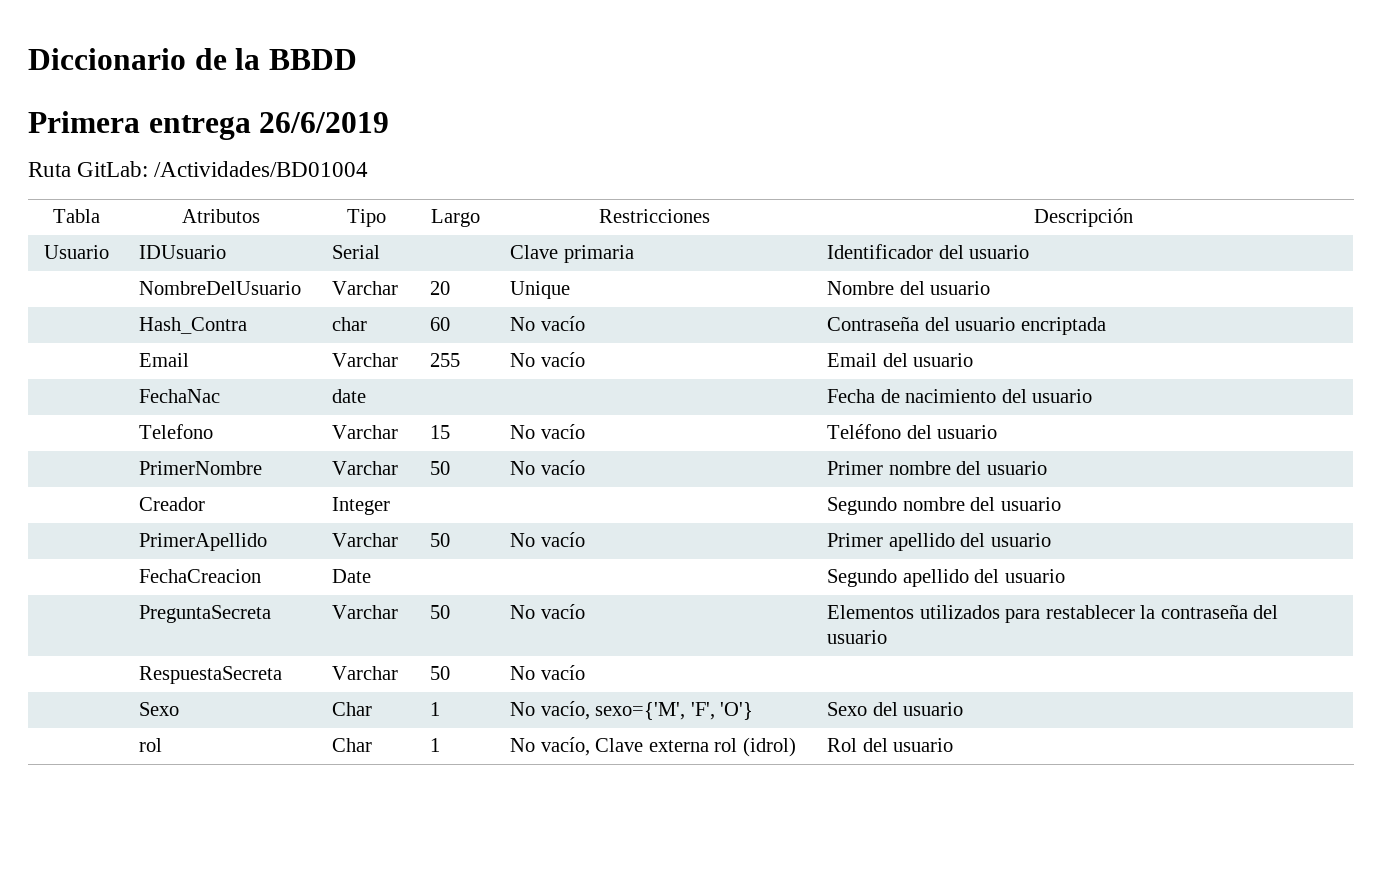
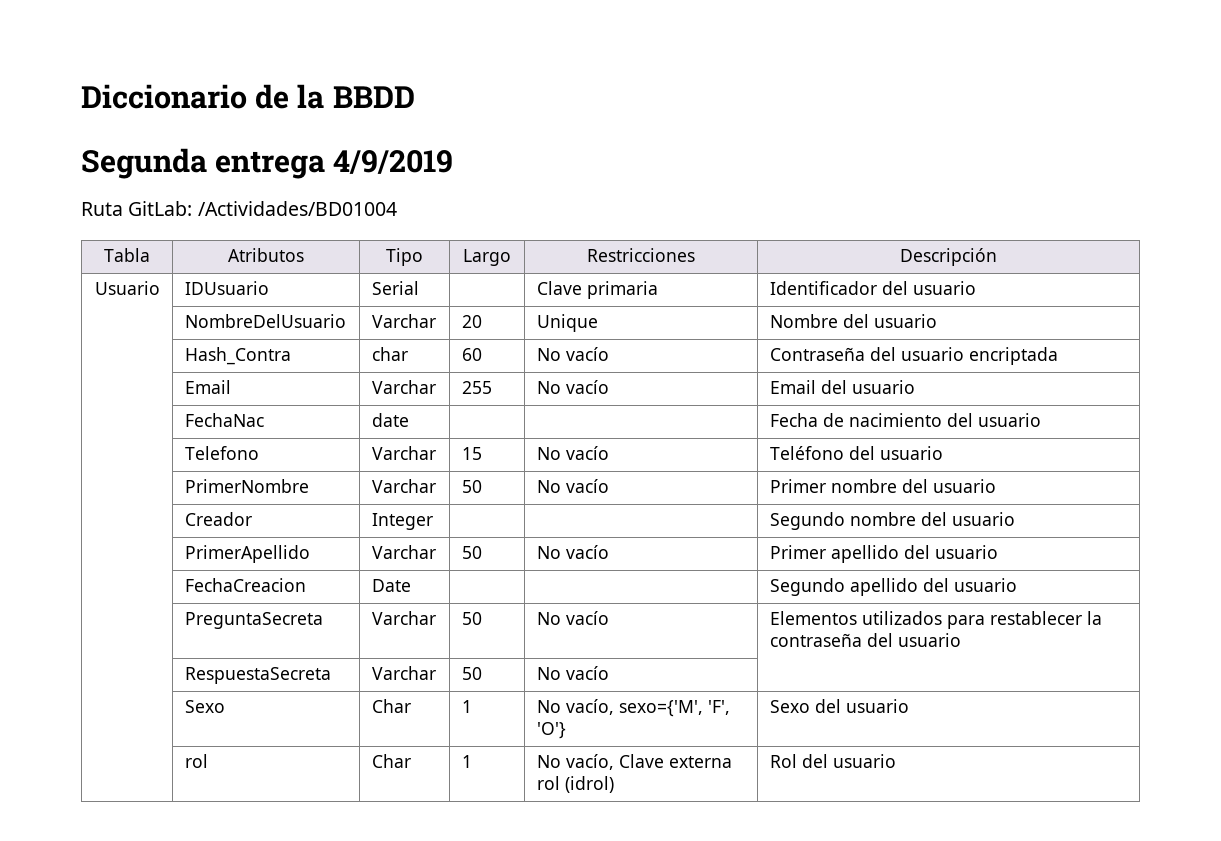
[28,111,390,140] Primera entrega 26/6/2019 -> [81,148,454,179] Segunda entrega 4/9/2019

